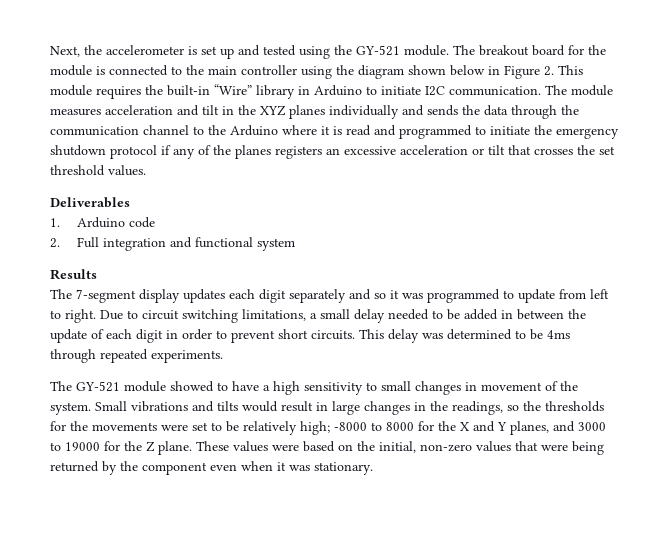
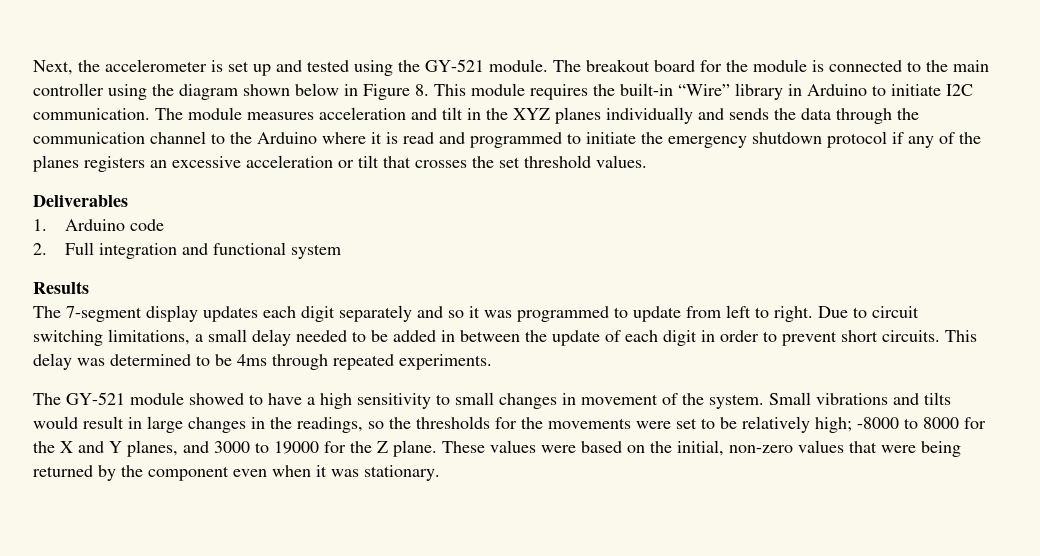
[544,66,554,76] 2. -> [415,84,429,96] 8.

